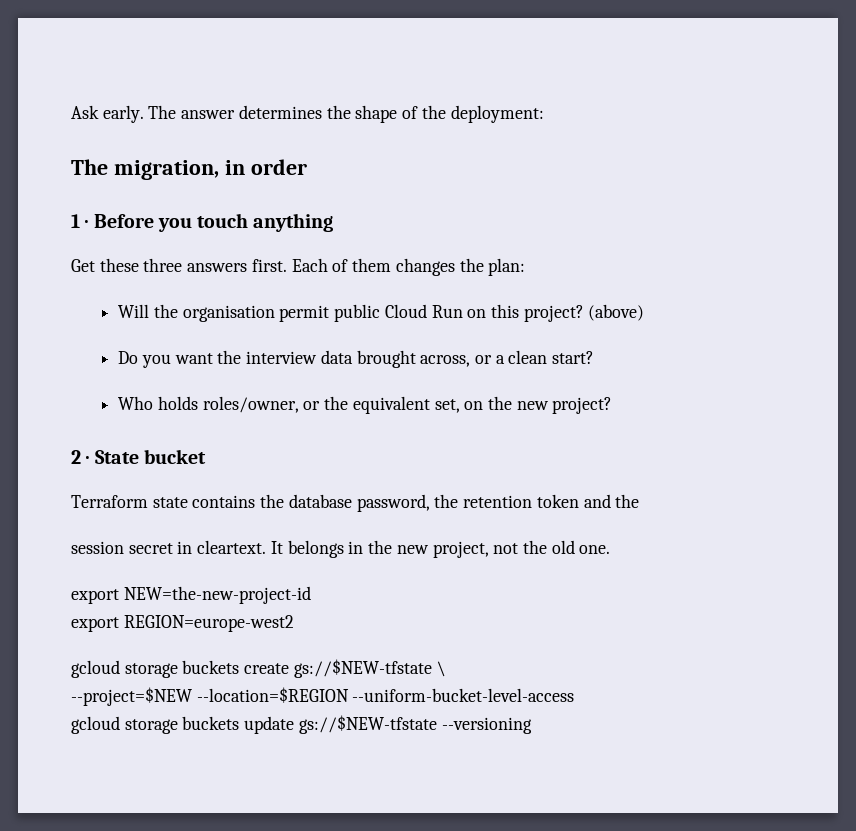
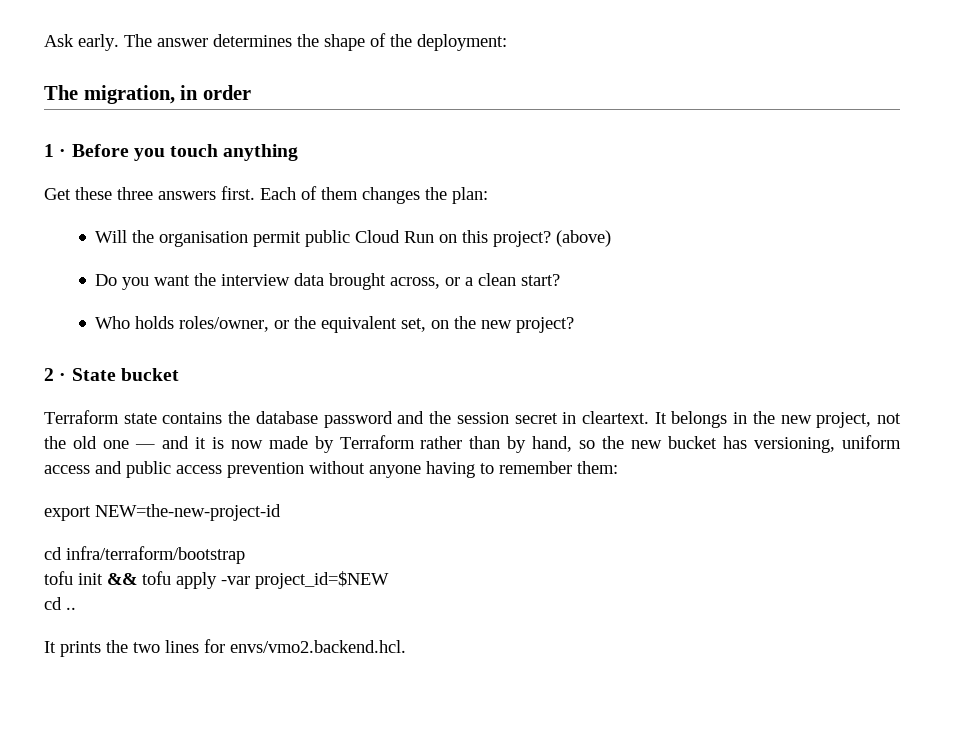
[356,494,579,512] password, the retention token -> [323,411,393,428] password
(640, 501) // -> (452, 417) none
[579,545,611,554] [71,586,311,604] [71,615,294,632] [71,659,446,678] [71,687,575,706] [71,715,532,734] one. // export NEW=the-new-project-id // export REGION=europe-west2 // gcloud storage buckets create gs://$NEW-tfstate \ // --project=$NEW --location=$REGION --uniform-bucket-level-access // gcloud storage buckets update gs://$NEW-tfstate --versioning -> [102,435,902,453] [44,461,618,478] [44,504,281,521] [44,546,245,564] [44,571,389,589] [44,597,76,610] [44,639,406,657] one — and it is now made by Terraform rather than by hand, so the new bucket has versioning, uniform access and public access prevention without anyone having to remember them: // export NEW=the-new-project-id // cd infra/terraform/bootstrap // tofu init && tofu apply -var project_id=$NEW // cd .. // It prints the two lines for envs/vmo2.backend.hcl.

